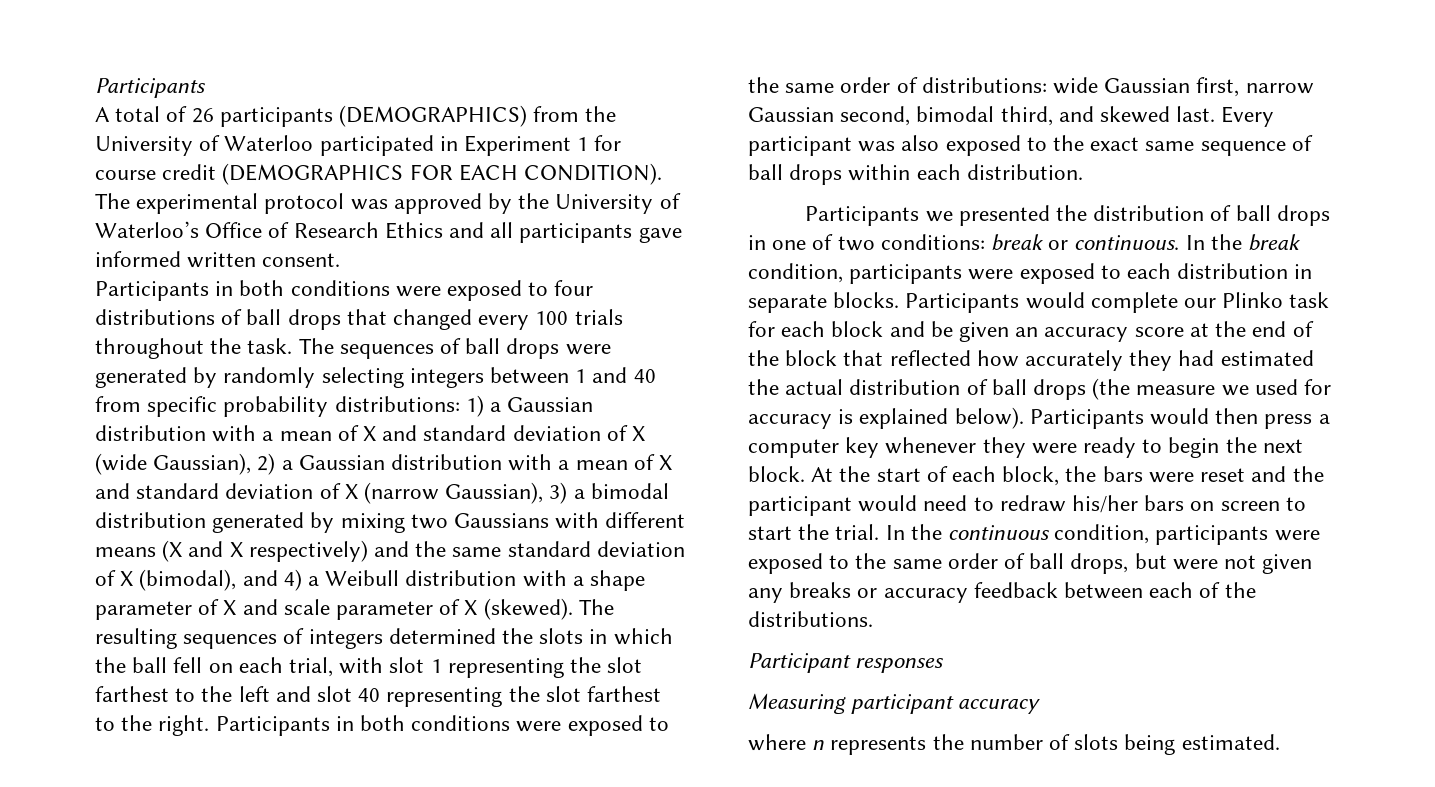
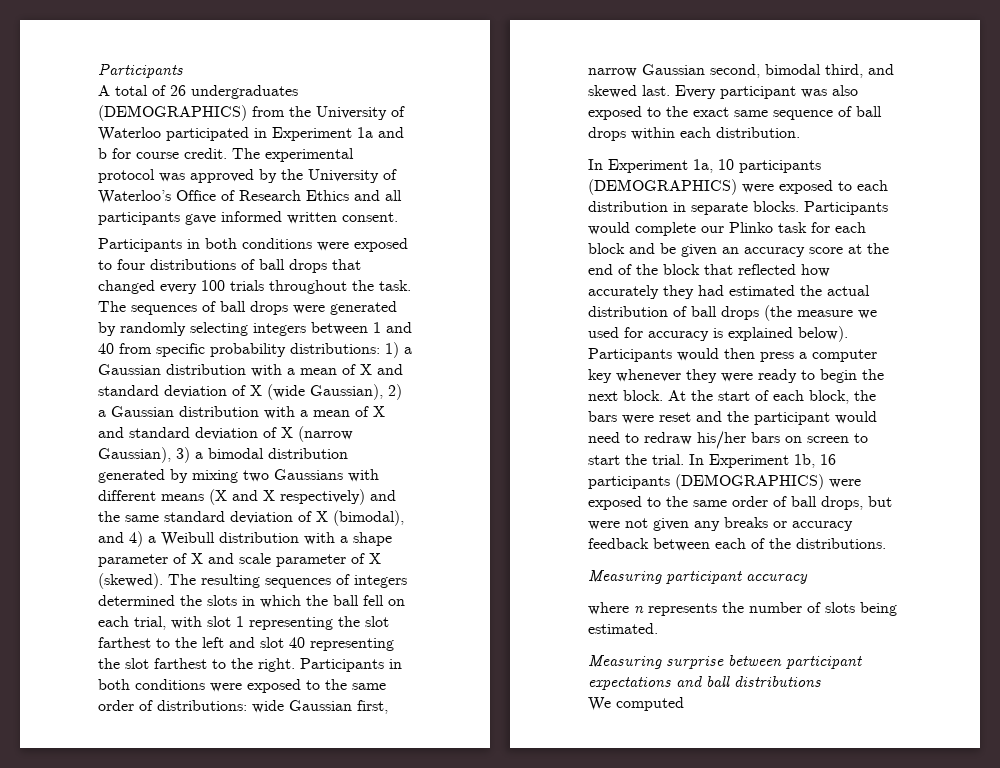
[219,107,333,127] participants -> [191,85,298,99] undergraduates
[577,135,622,151] [95,163,663,185] 1 for course credit (DEMOGRAPHICS FOR EACH CONDITION). -> [357,127,404,138] [98,148,227,159] 1a and b for course credit.
[805,205,1330,226] [748,234,1302,251] [748,263,963,284] Participants we presented the distribution of ball drops in one of two conditions: break or continuous. In the break condition, participants -> [588,159,821,173] [588,179,737,195] In Experiment 1a, 10 participants (DEMOGRAPHICS)
[910,524,1269,545] the continuous condition, participants -> [709,454,836,468] [588,474,824,490] Experiment 1b, 16 participants (DEMOGRAPHICS)
[748,653,945,673] // Participant responses -> (886, 543) none
(1280, 742) none -> [588,655,862,669] [588,676,821,690] [588,697,684,711] // Measuring surprise between participant expectations and ball distributions // We computed

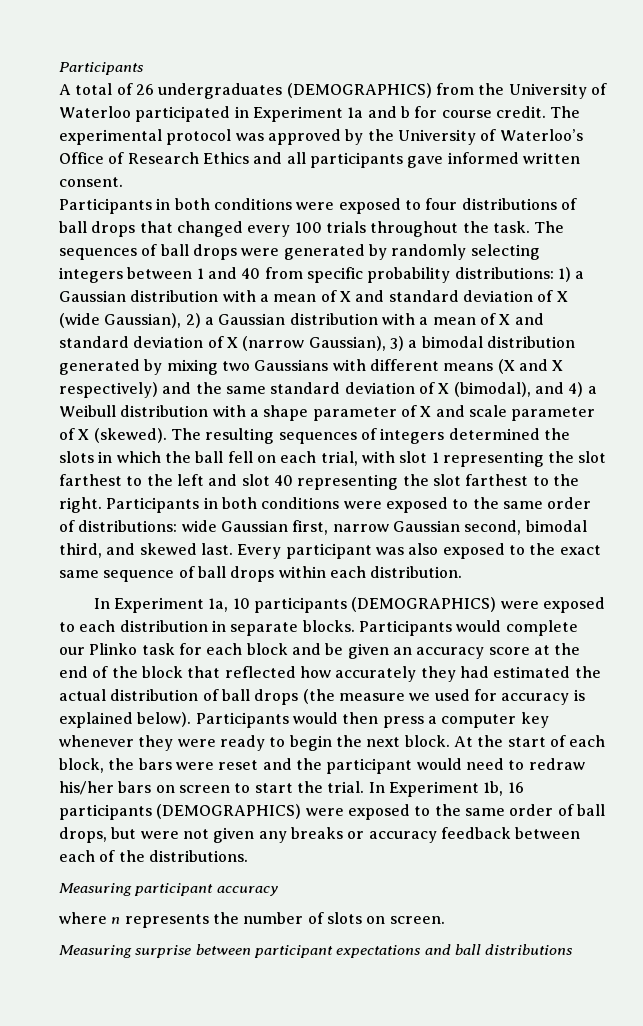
[860,602,897,616] [588,623,658,634] being estimated. -> [366,916,445,924] on screen.
[588,697,684,711] // We computed -> (574, 949) none

